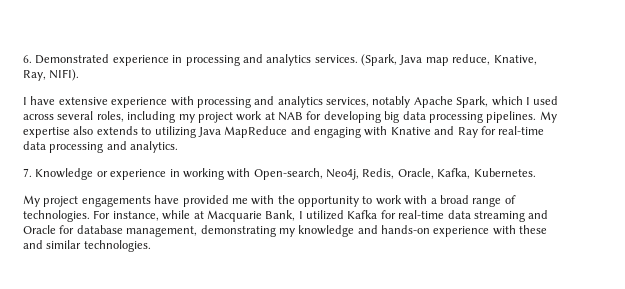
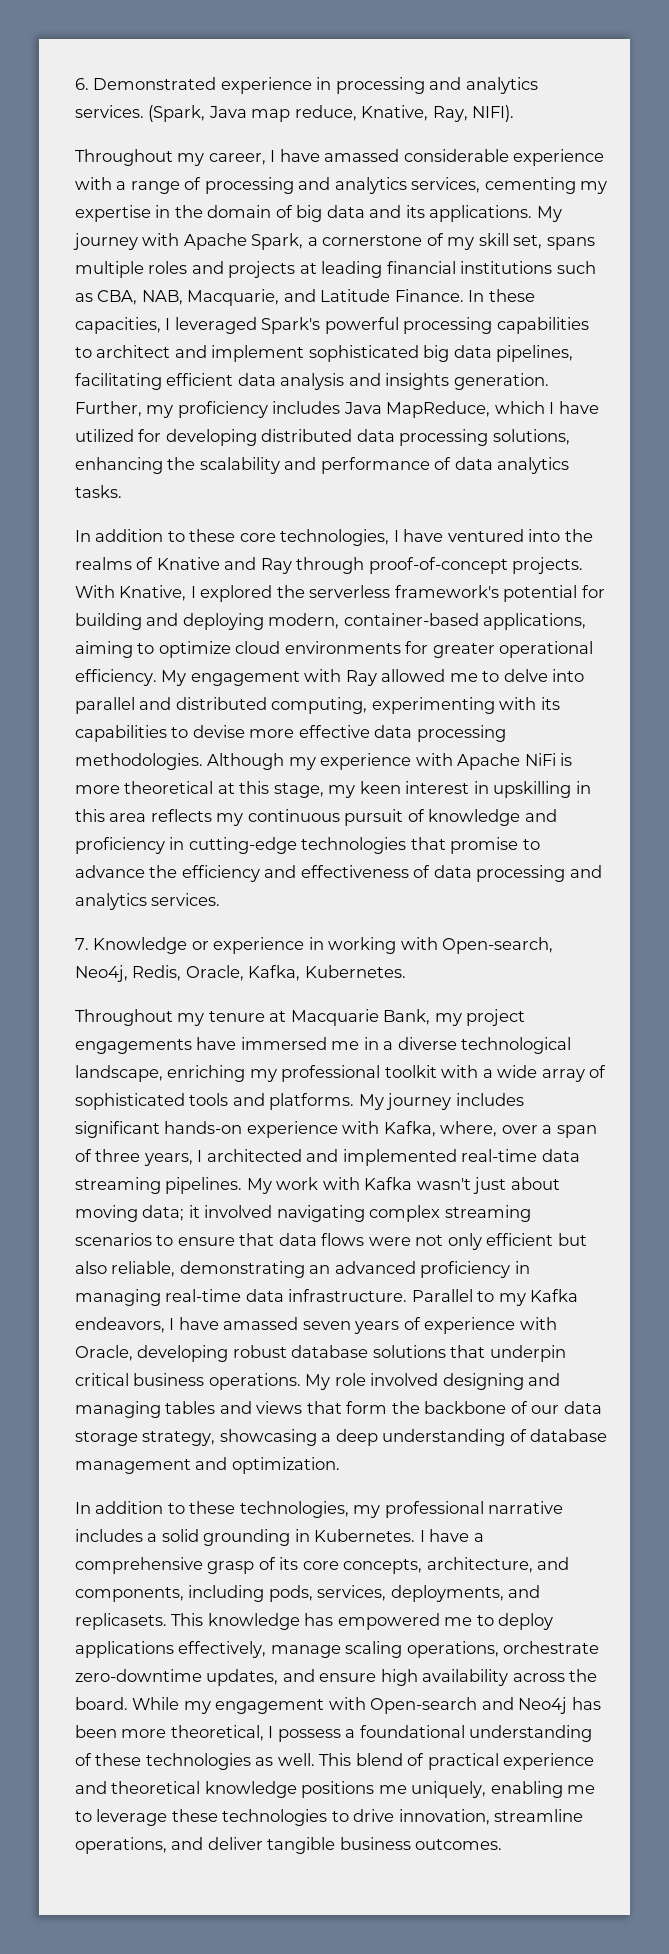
[23,96,559,108] [23,111,303,123] I have extensive experience with processing and analytics services, notably Apache Spark, which I used across several roles, including my project work at NAB -> [75,149,605,166] [75,177,608,194] [75,205,562,222] [73,233,595,250] [75,261,596,278] [75,289,535,306] [75,317,589,334] [75,345,574,362] [75,373,549,390] [75,401,599,418] [75,429,134,442] Throughout my career, I have amassed considerable experience with a range of processing and analytics services, cementing my expertise in the domain of big data and its applications. My journey with Apache Spark, a cornerstone of my skill set, spans multiple roles and projects at leading financial institutions such as CBA, NAB, Macquarie, and Latitude Finance. In these capacities, I leveraged Spark's powerful processing capabilities to architect and implement sophisticated big data pipelines, facilitating efficient data analysis and insights generation. Further, my proficiency includes Java MapReduce, which I have utilized
[384,111,557,123] [23,126,545,138] big data processing pipelines. My expertise also extends to utilizing Java MapReduce and engaging with Knative and Ray for real-time -> [261,429,570,446] [75,457,570,474] [75,485,122,498] [75,529,593,546] [75,557,584,574] [75,585,605,602] [75,613,587,630] [75,641,594,658] [75,669,585,686] [75,697,560,714] [75,725,506,742] [75,753,573,770] [75,781,591,798] [75,809,557,826] [75,837,540,854] [75,865,431,882] distributed data processing solutions, enhancing the scalability and performance of data analytics tasks. // In addition to these core technologies, I have ventured into the realms of Knative and Ray through proof-of-concept projects. With Knative, I explored the serverless framework's potential for building and deploying modern, container-based applications, aiming to optimize cloud environments for greater operational efficiency. My engagement with Ray allowed me to delve into parallel and distributed computing, experimenting with its capabilities to devise more effective data processing methodologies. Although my experience with Apache NiFi is more theoretical at this stage, my keen interest in upskilling in this area reflects my continuous pursuit of knowledge and proficiency in cutting-edge technologies that promise to advance the efficiency and effectiveness of
[130,141,179,153] analytics. -> [75,893,221,910] analytics services.
[23,195,516,207] [23,210,549,222] [23,225,548,237] [23,240,151,252] My project engagements have provided me with the opportunity to work with a broad range of technologies. For instance, while at Macquarie Bank, I utilized Kafka for real-time data streaming and Oracle for database management, demonstrating my knowledge and hands-on experience with these and similar technologies. -> [75,1009,526,1026] [75,1037,572,1054] [75,1065,607,1082] [75,1093,524,1110] [75,1121,597,1138] [75,1149,580,1166] [75,1177,560,1194] [75,1205,531,1222] [75,1233,587,1250] [75,1261,530,1278] [75,1289,579,1306] [75,1317,557,1334] [75,1345,566,1362] [75,1373,561,1390] [75,1401,602,1418] [75,1429,608,1446] [75,1457,340,1474] [75,1501,564,1518] [75,1529,484,1546] [75,1557,570,1574] [75,1585,541,1602] [75,1613,554,1630] [75,1641,600,1658] [75,1669,598,1686] [75,1697,601,1714] [75,1725,593,1742] [75,1753,595,1770] [75,1781,596,1798] [75,1809,584,1826] [75,1837,503,1854] Throughout my tenure at Macquarie Bank, my project engagements have immersed me in a diverse technological landscape, enriching my professional toolkit with a wide array of sophisticated tools and platforms. My journey includes significant hands-on experience with Kafka, where, over a span of three years, I architected and implemented real-time data streaming pipelines. My work with Kafka wasn't just about moving data; it involved navigating complex streaming scenarios to ensure that data flows were not only efficient but also reliable, demonstrating an advanced proficiency in managing real-time data infrastructure. Parallel to my Kafka endeavors, I have amassed seven years of experience with Oracle, developing robust database solutions that underpin critical business operations. My role involved designing and managing tables and views that form the backbone of our data storage strategy, showcasing a deep understanding of database management and optimization. // In addition to these technologies, my professional narrative includes a solid grounding in Kubernetes. I have a comprehensive grasp of its core concepts, architecture, and components, including pods, services, deployments, and replicasets. This knowledge has empowered me to deploy applications effectively, manage scaling operations, orchestrate zero-downtime updates, and ensure high availability across the board. While my engagement with Open-search and Neo4j has been more theoretical, I possess a foundational understanding of these technologies as well. This blend of practical experience and theoretical knowledge positions me uniquely, enabling me to leverage these technologies to drive innovation, streamline operations, and deliver tangible business outcomes.

